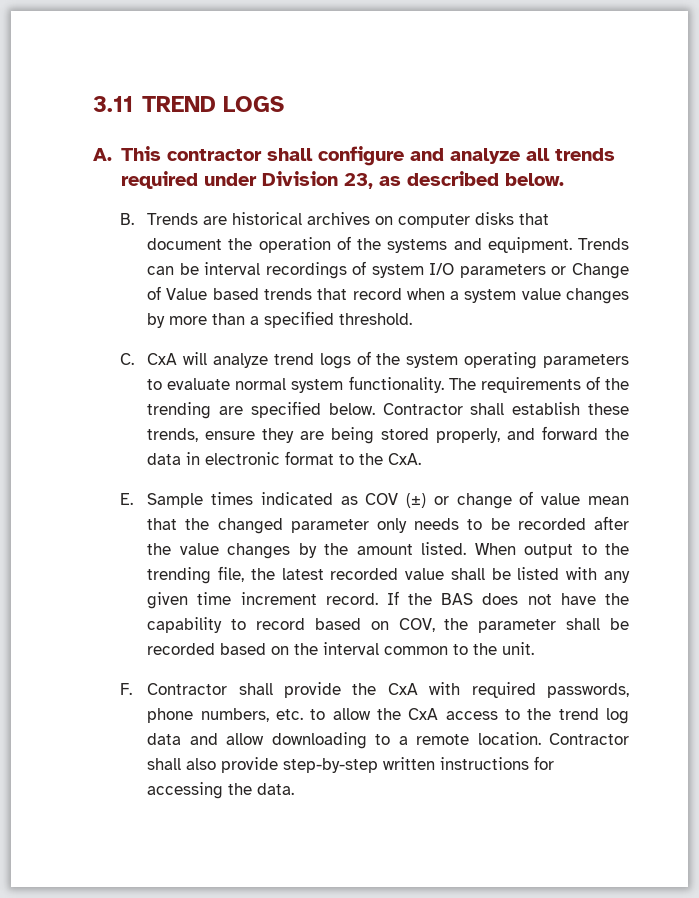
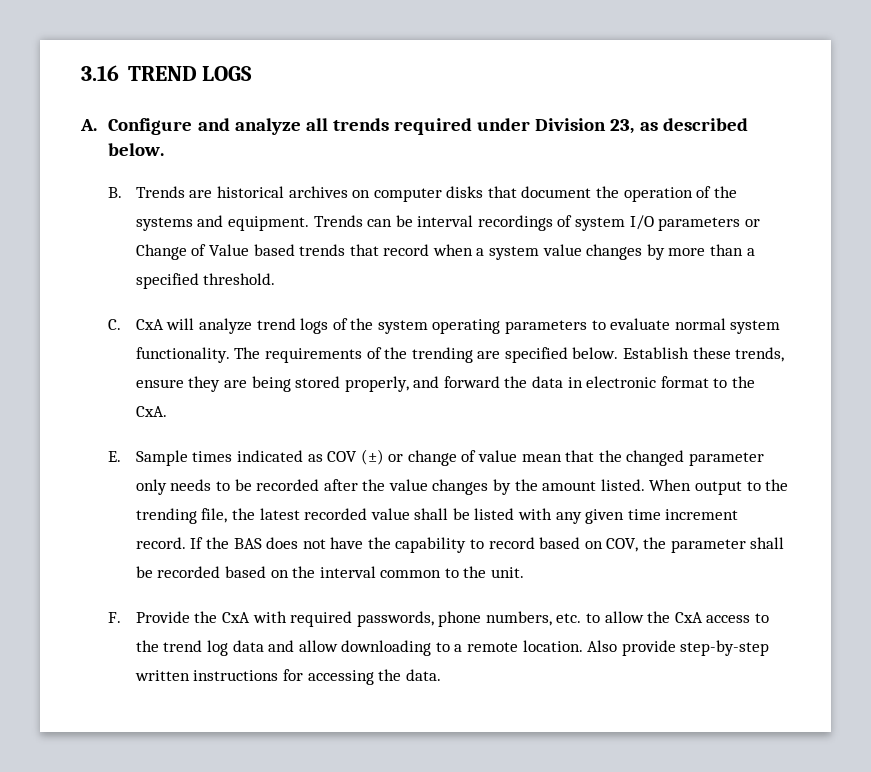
[93,96,133,112] 3.11 -> [81,65,119,81] 3.16
[120,146,404,166] This contractor shall configure -> [108,118,193,135] Configure
[382,402,581,415] Contractor shall establish -> [623,347,690,359] Establish
[147,682,341,698] Contractor shall provide -> [135,611,190,623] Provide
[549,733,629,745] [147,758,217,770] Contractor shall also -> [587,640,618,652] Also

